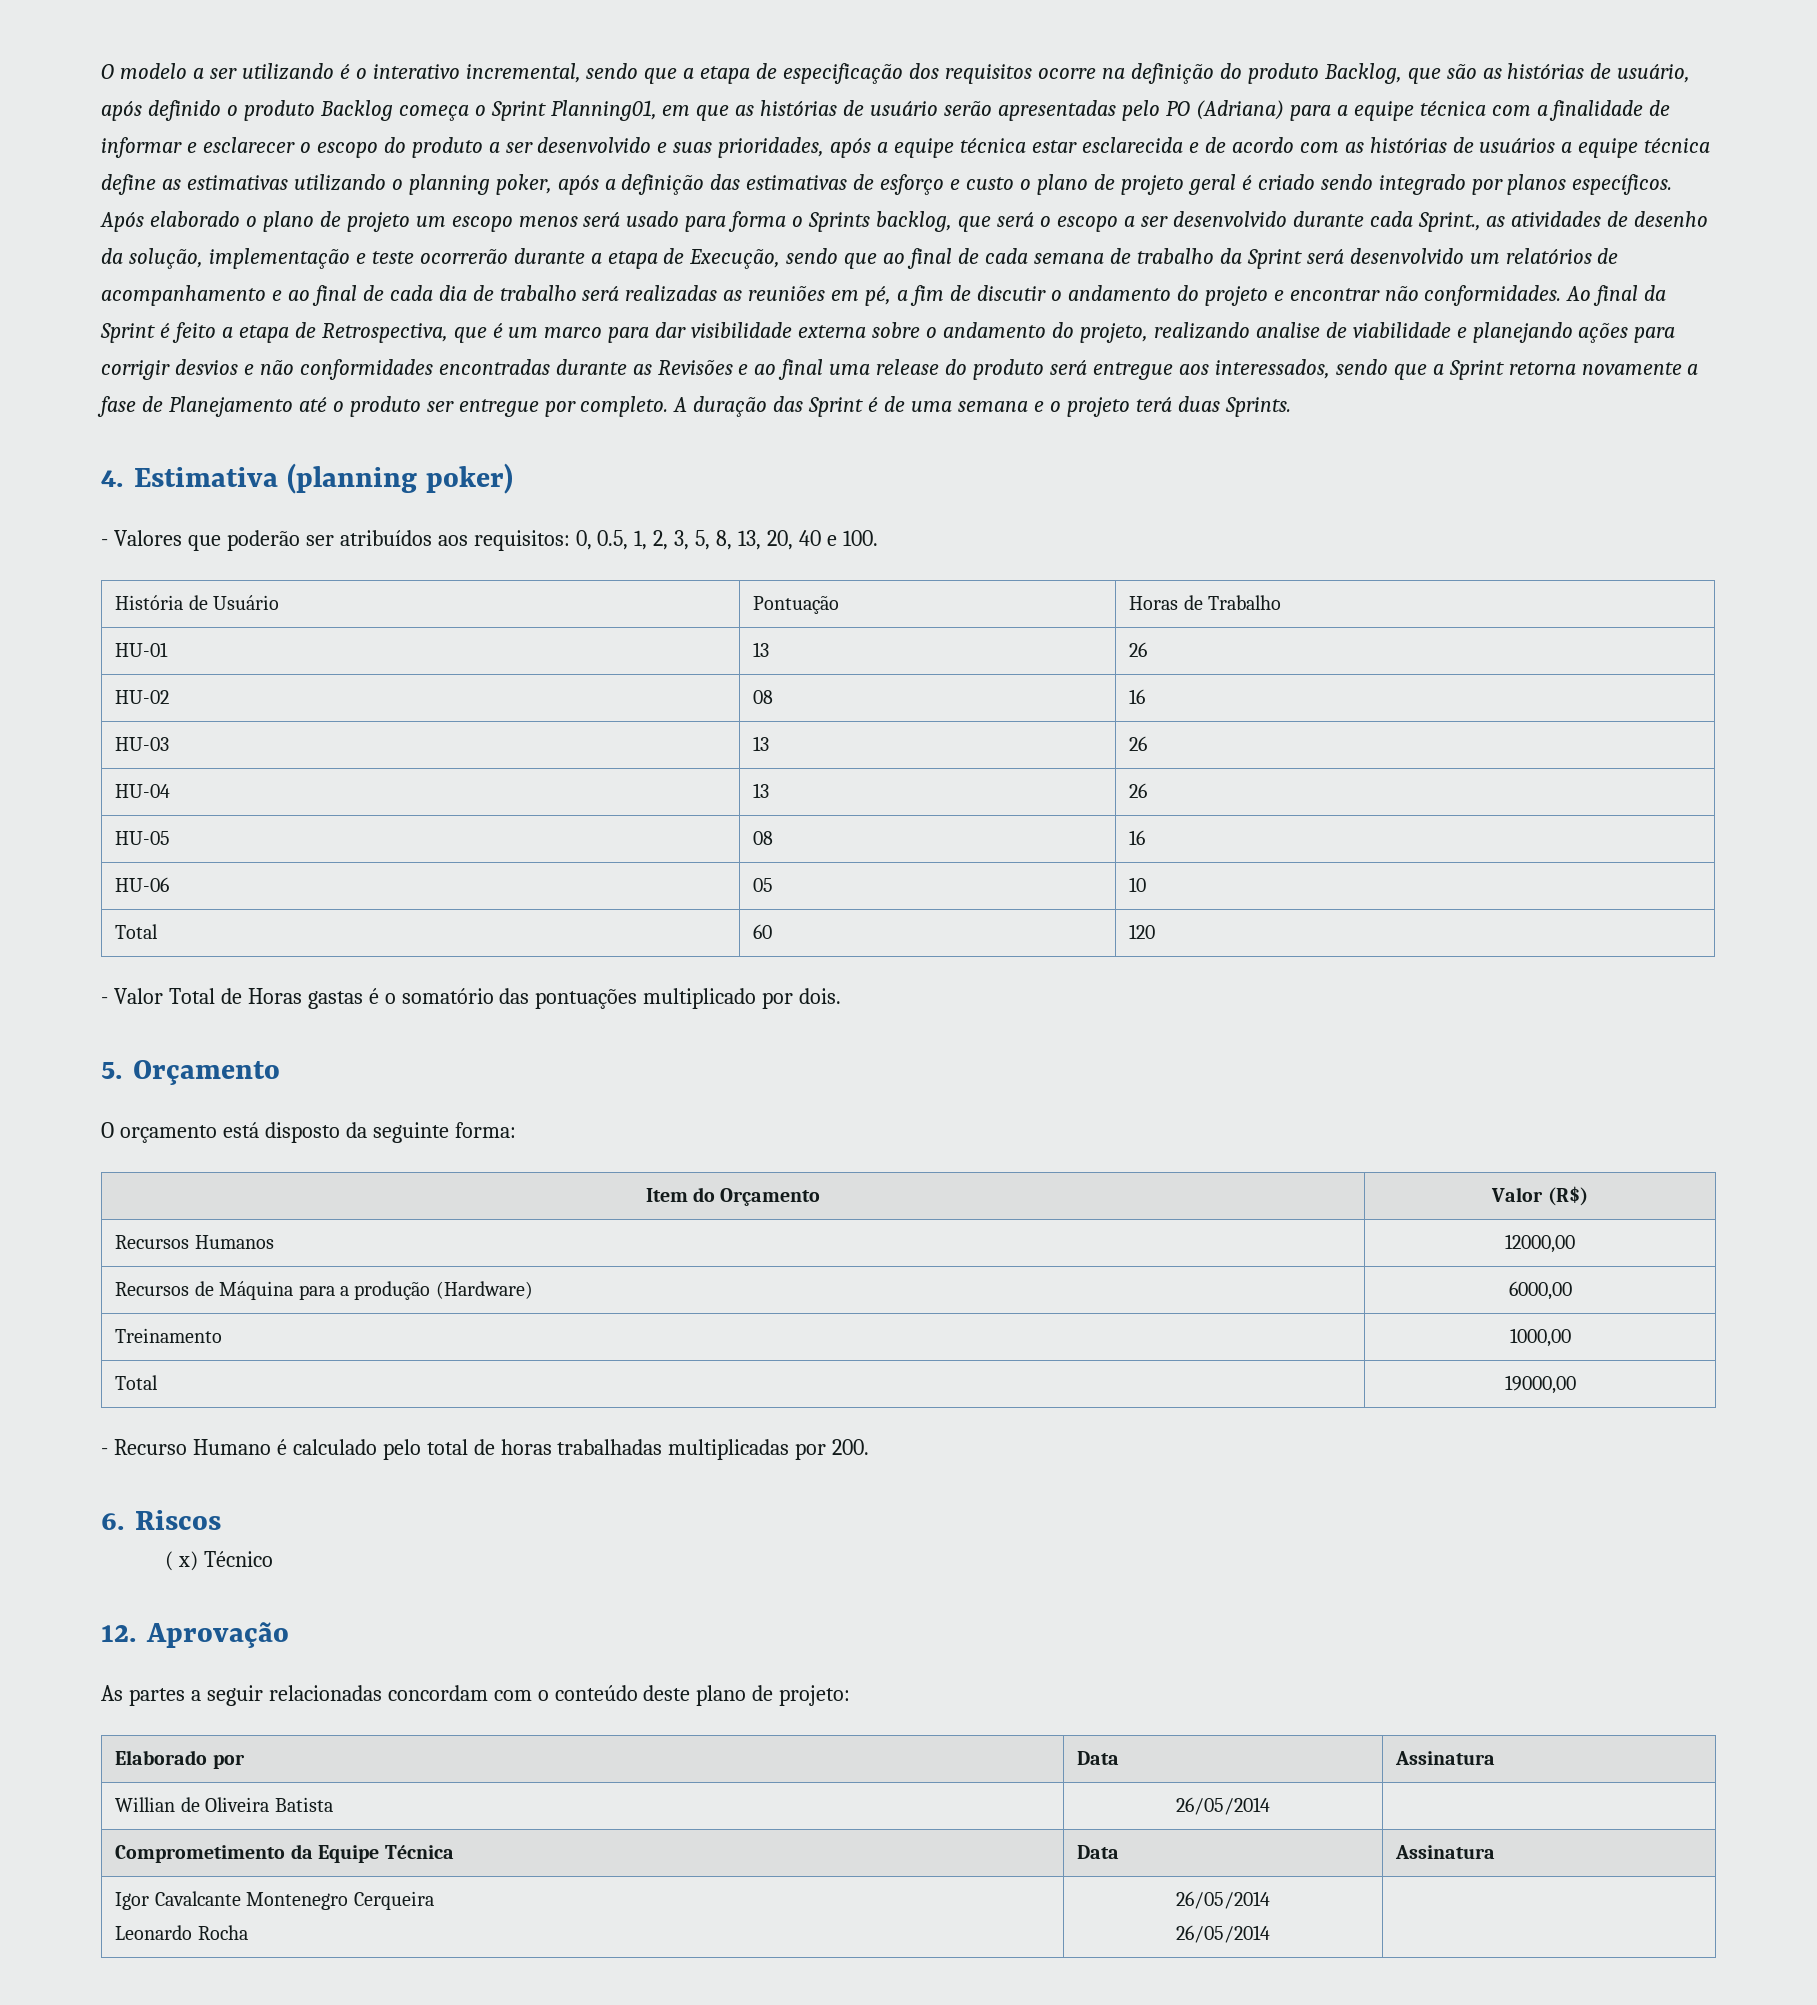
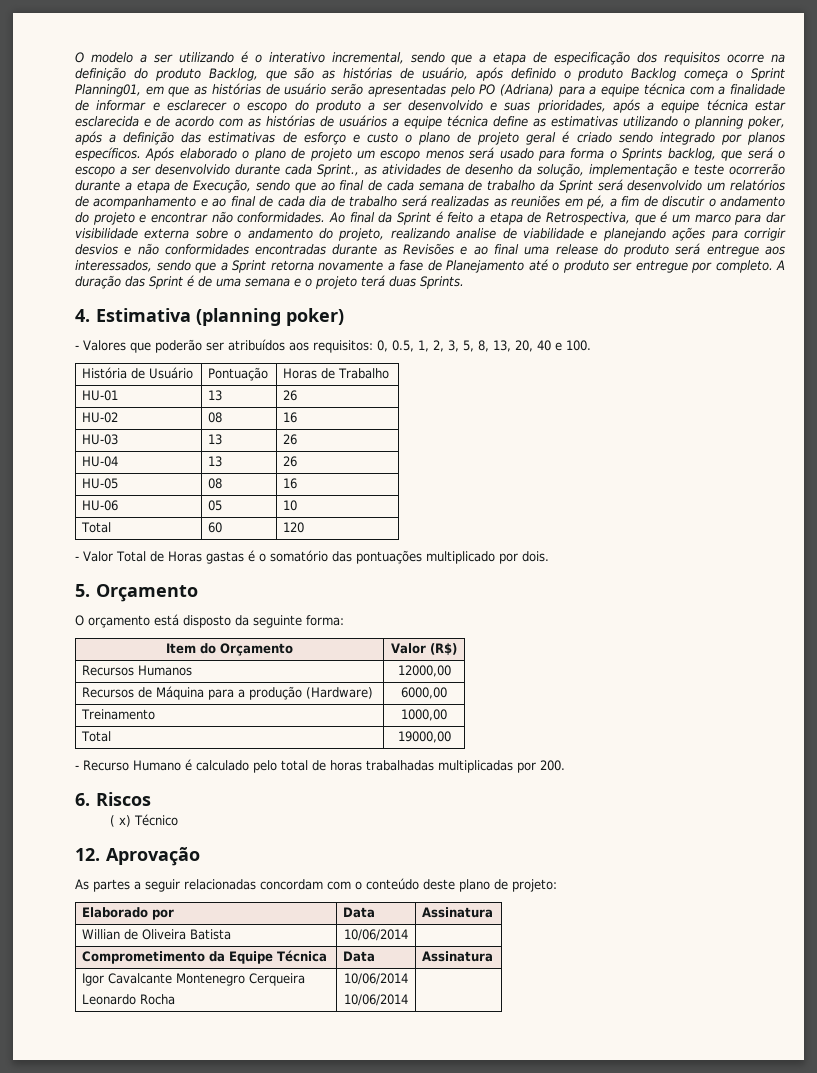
[1176,1797,1270,1815] 26/05/2014 -> [344,929,408,941] 10/06/2014
[1176,1891,1270,1909] [1176,1925,1270,1943] 26/05/2014 // 26/05/2014 -> [344,973,408,985] [344,994,408,1006] 10/06/2014 // 10/06/2014

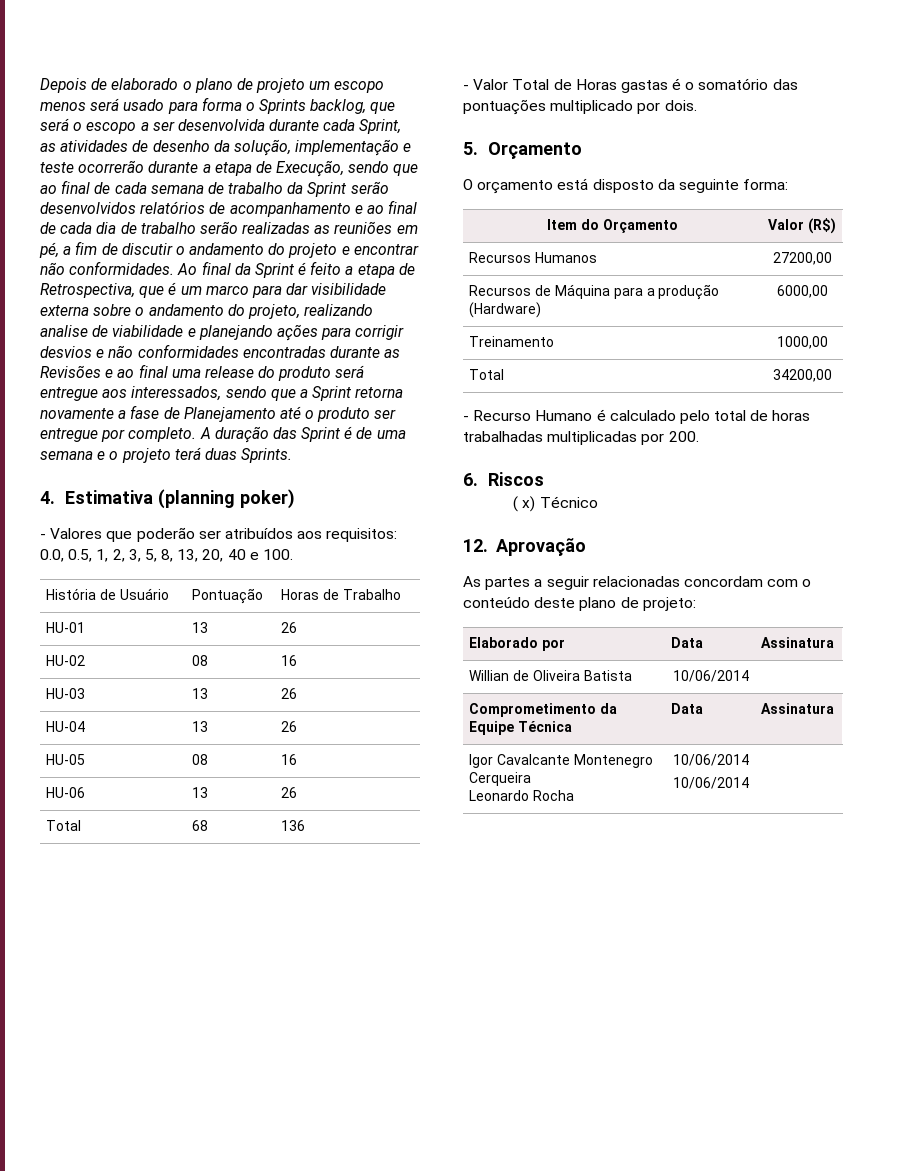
[75,51,786,65] [75,67,785,81] [75,83,785,97] [75,99,787,113] [75,115,786,129] [75,131,785,145] [75,147,175,161] O modelo a ser utilizando é o interativo incremental, sendo que a etapa de especificação dos requisitos ocorre na definição do produto Backlog, que são as histórias de usuário, após definido o produto Backlog começa o Sprint Planning01, em que as histórias de usuário serão apresentadas pelo PO (Adriana) para a equipe técnica com a finalidade de informar e esclarecer o escopo do produto a ser desenvolvido e suas prioridades, após a equipe técnica estar esclarecida e de acordo com as histórias de usuários a equipe técnica define as estimativas utilizando o planning poker, após a definição das estimativas de esforço e custo o plano de projeto geral é criado sendo integrado por planos específicos. Após -> [40,78,108,93] Depois de
[155,164,230,175] desenvolvido -> [177,119,265,131] desenvolvida
[317,164,359,177] Sprint., -> [359,119,402,134] Sprint,
[597,179,726,191] será desenvolvido um -> [350,181,389,194] [40,202,136,214] serão desenvolvidos
[401,195,427,207] será -> [199,221,238,234] serão
[377,340,388,352] 0, -> [40,549,64,562] 0.0,
[208,500,223,511] [283,500,298,511] [81,522,112,533] [208,522,223,533] [283,522,305,533] 05 | 10 // Total | 60 | 120 -> [192,787,209,798] [281,787,298,798] [46,820,82,831] [192,820,209,831] [281,820,306,831] 13 | 26 // Total | 68 | 136
[397,665,451,677] 12000,00 -> [772,252,832,265] 27200,00
[397,731,451,743] 19000,00 -> [772,369,832,382] 34200,00

